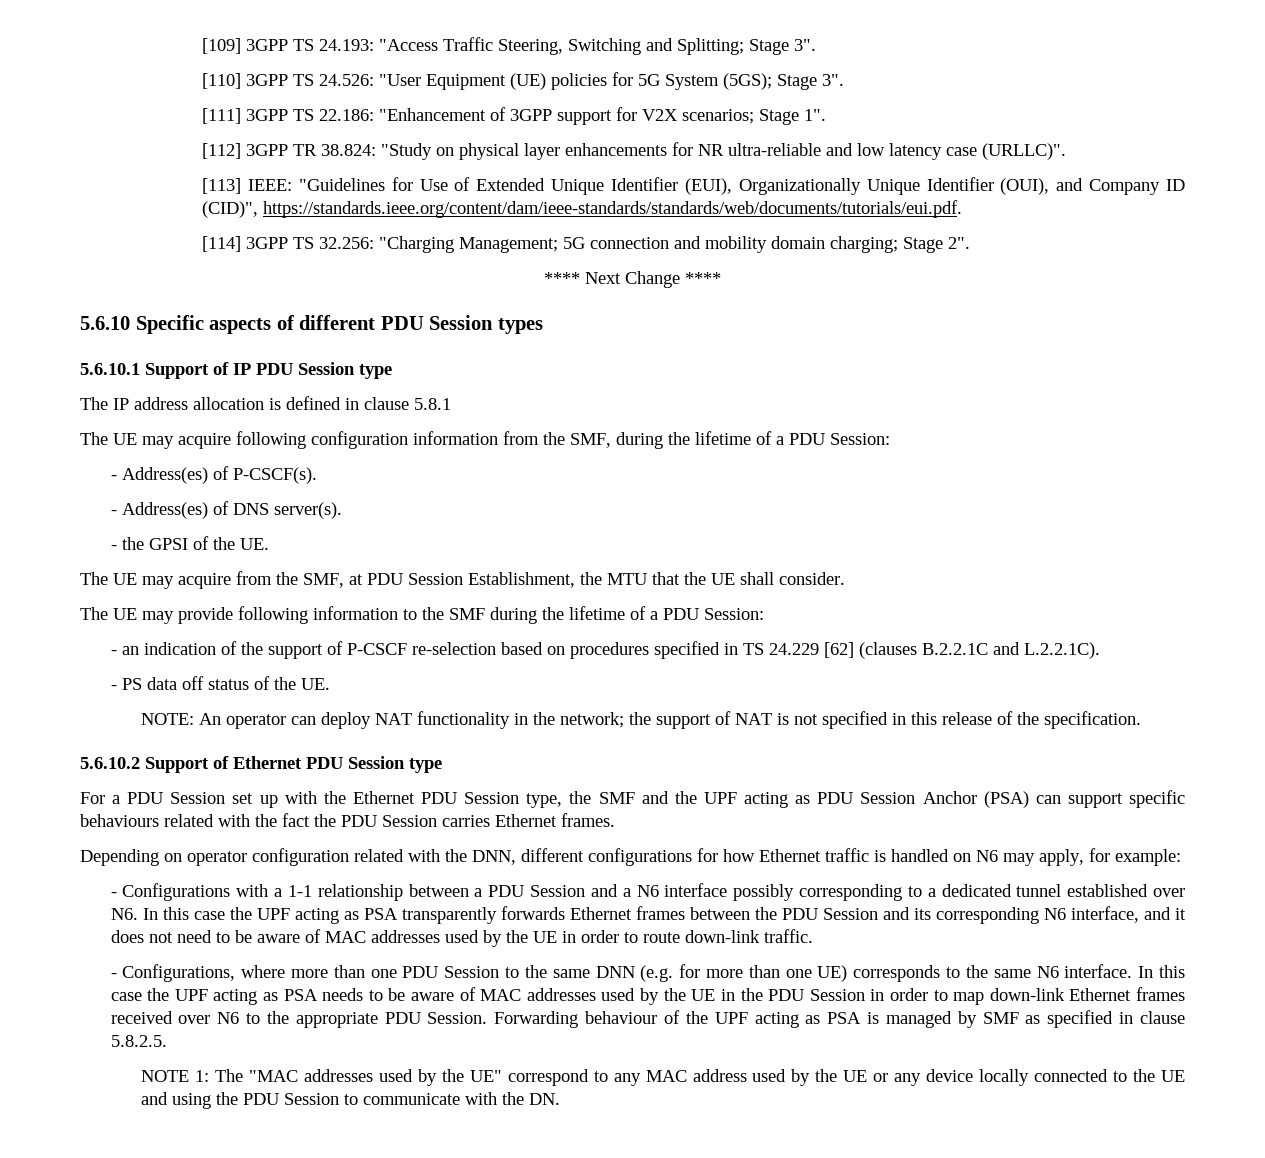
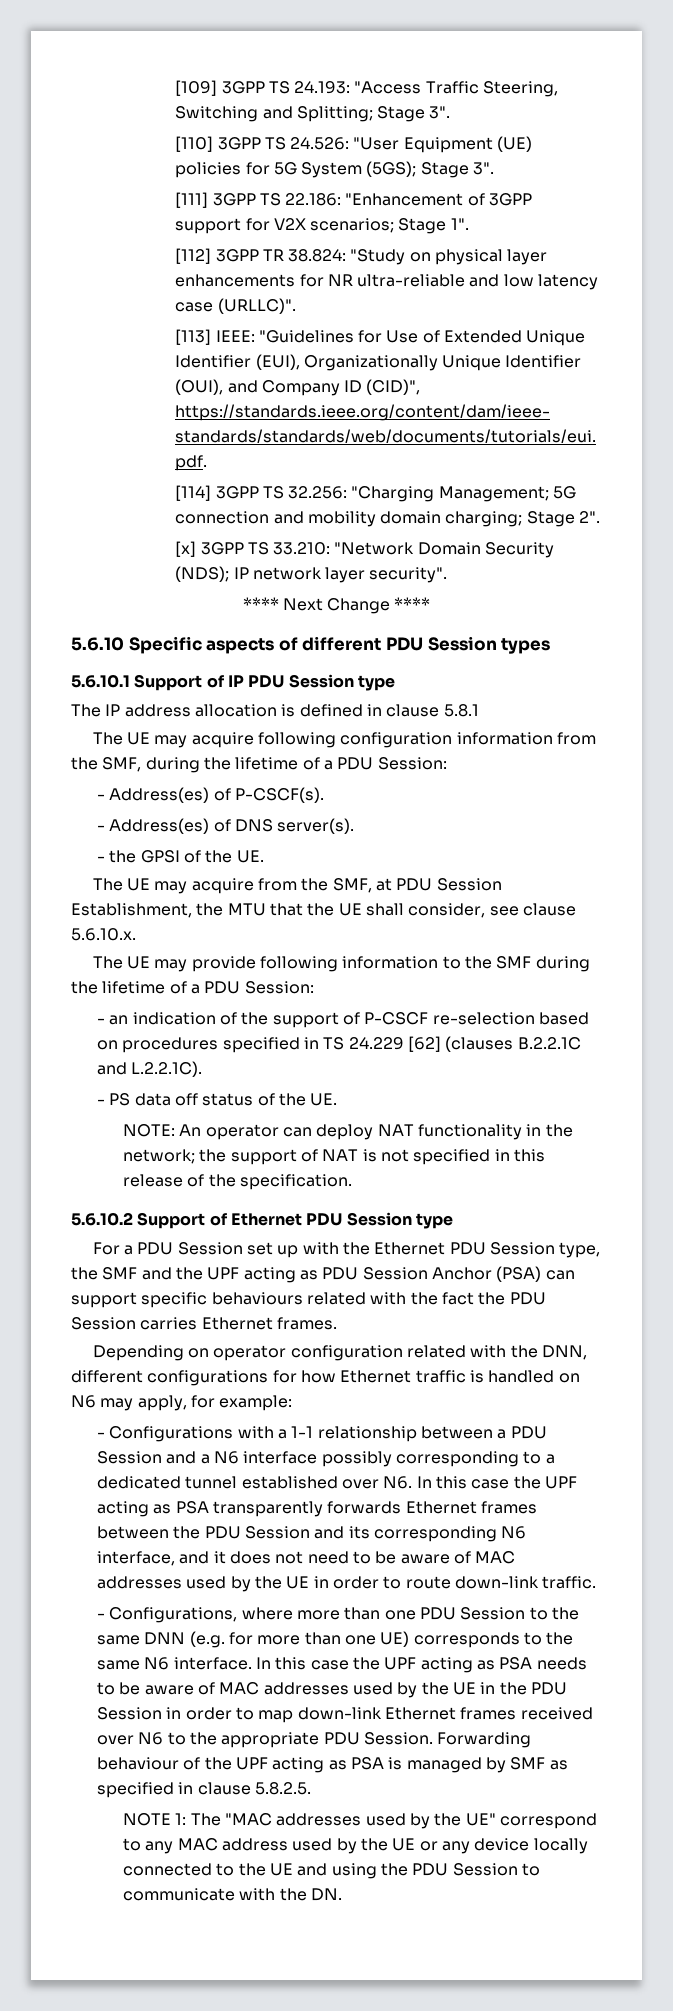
(971, 243) none -> [175,541,555,558] [175,566,448,583] // [x] 3GPP TS 33.210: "Network Domain Security (NDS); IP network layer security".
[779,572,845,585] consider. -> [408,903,576,918] [71,928,136,941] consider, see clause 5.6.10.x.

